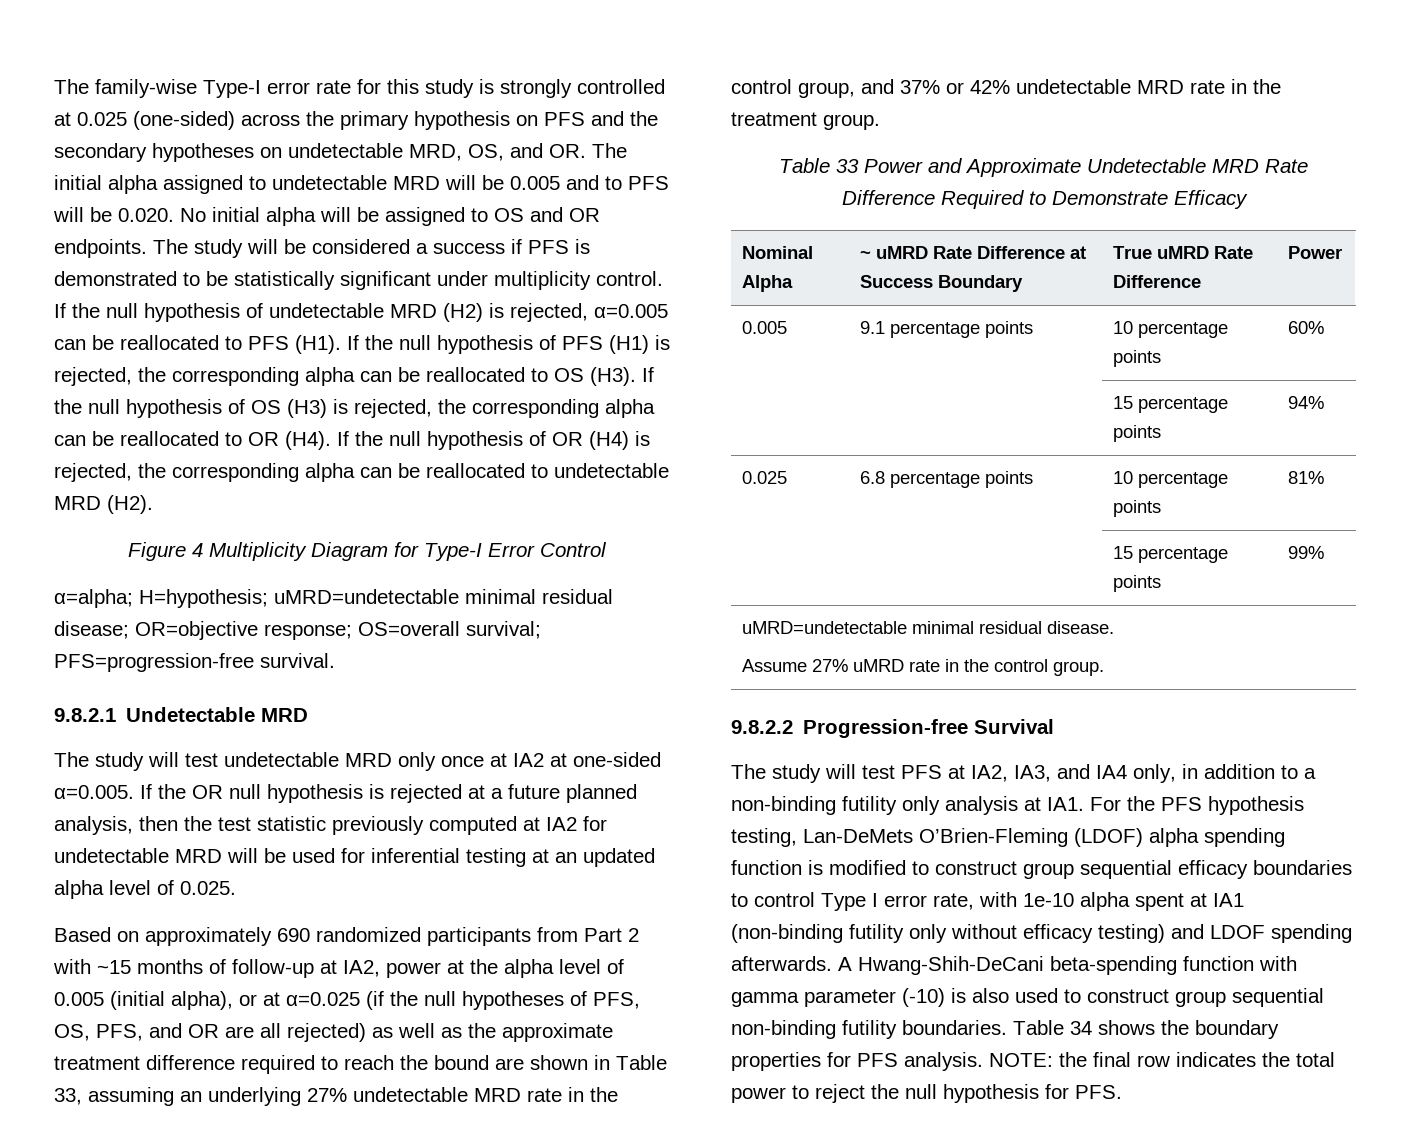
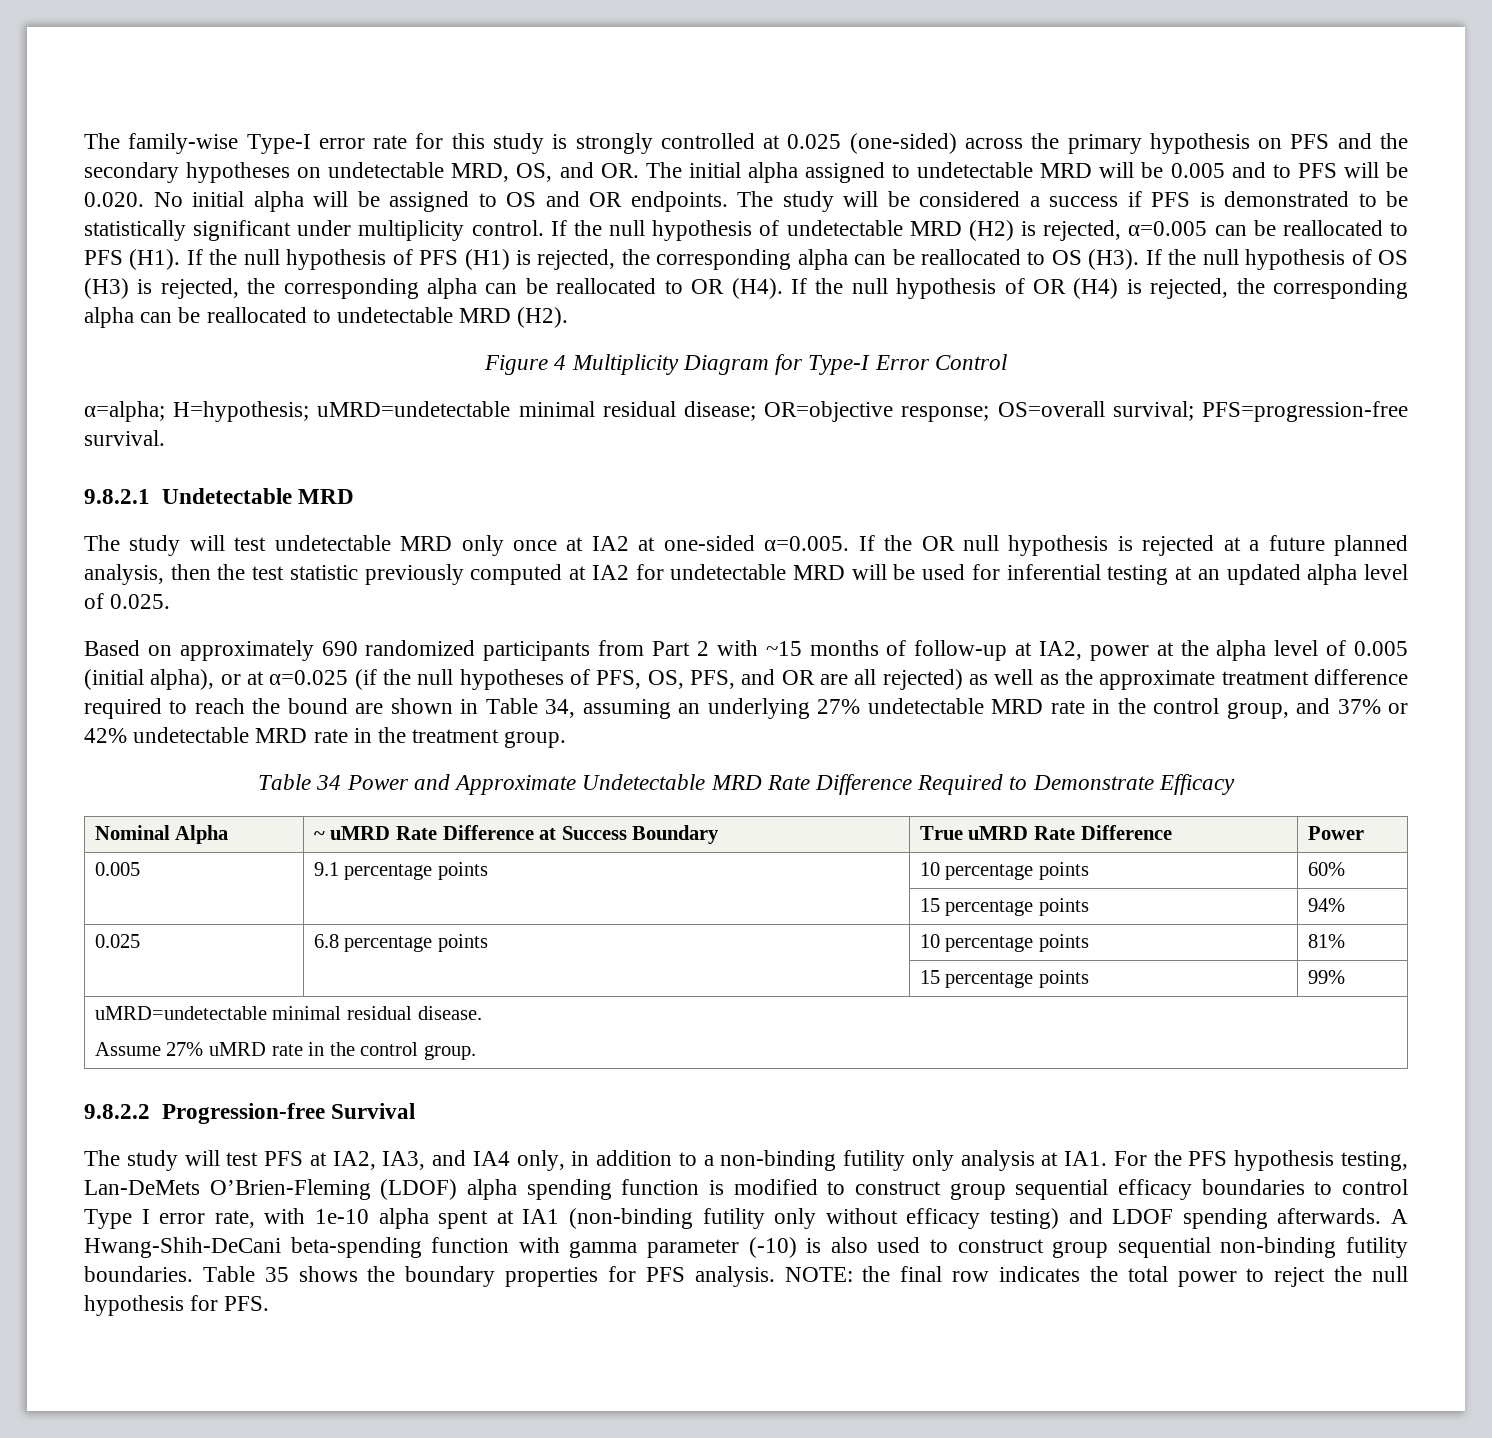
[54,1088,82,1105] 33, -> [545,699,576,718] 34,
[836,159,859,173] 33 -> [316,775,342,790] 34
[1070,1021,1092,1035] 34 -> [264,1267,289,1282] 35

